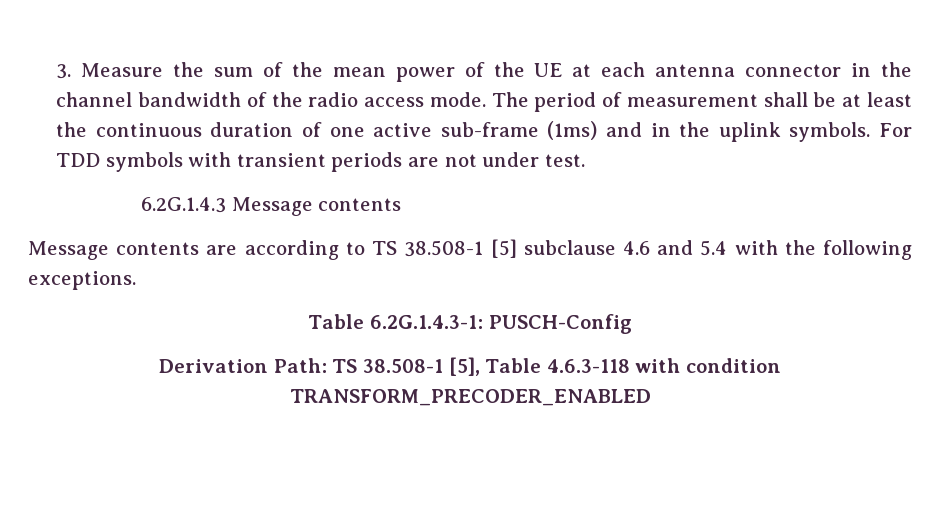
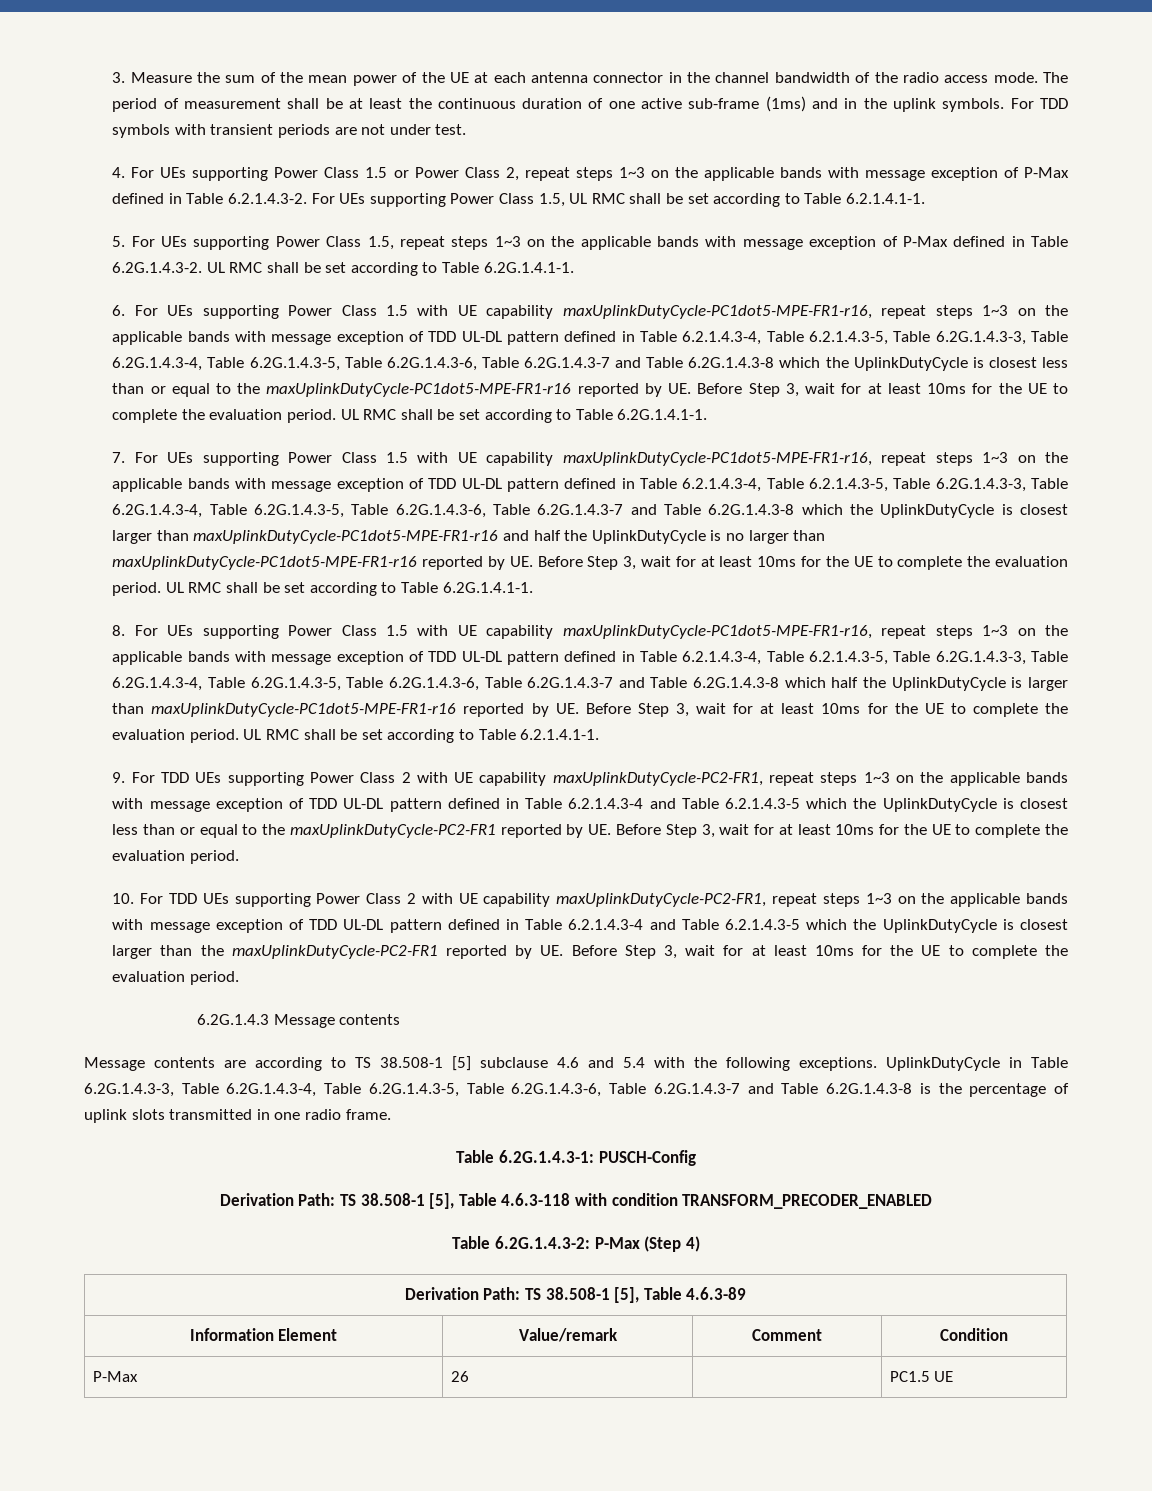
(585, 160) none -> [112,167,1069,181] [112,193,925,207] [112,236,1069,250] [112,262,574,276] [112,305,1068,319] [112,331,1068,345] [112,357,1068,371] [112,383,1069,397] [112,409,708,423] [112,452,1068,466] [112,478,1068,492] [112,504,1068,518] [112,530,826,544] [112,556,1068,570] [112,582,533,596] [112,625,1068,639] [112,651,1068,665] [112,677,1069,691] [112,703,1069,717] [112,729,600,743] [112,772,1068,786] [112,798,1068,812] [112,824,1068,838] [112,850,239,864] [112,893,1068,907] [112,919,1068,933] [112,945,1068,959] [112,971,239,985] // 4. For UEs supporting Power Class 1.5 or Power Class 2, repeat steps 1~3 on the applicable bands with message exception of P-Max defined in Table 6.2.1.4.3-2. For UEs supporting Power Class 1.5, UL RMC shall be set according to Table 6.2.1.4.1-1. // 5. For UEs supporting Power Class 1.5, repeat steps 1~3 on the applicable bands with message exception of P-Max defined in Table 6.2G.1.4.3-2. UL RMC shall be set according to Table 6.2G.1.4.1-1. // 6. For UEs supporting Power Class 1.5 with UE capability maxUplinkDutyCycle-PC1dot5-MPE-FR1-r16, repeat steps 1~3 on the applicable bands with message exception of TDD UL-DL pattern defined in Table 6.2.1.4.3-4, Table 6.2.1.4.3-5, Table 6.2G.1.4.3-3, Table 6.2G.1.4.3-4, Table 6.2G.1.4.3-5, Table 6.2G.1.4.3-6, Table 6.2G.1.4.3-7 and Table 6.2G.1.4.3-8 which the UplinkDutyCycle is closest less than or equal to the maxUplinkDutyCycle-PC1dot5-MPE-FR1-r16 reported by UE. Before Step 3, wait for at least 10ms for the UE to complete the evaluation period. UL RMC shall be set according to Table 6.2G.1.4.1-1. // 7. For UEs supporting Power Class 1.5 with UE capability maxUplinkDutyCycle-PC1dot5-MPE-FR1-r16, repeat steps 1~3 on the applicable bands with message exception of TDD UL-DL pattern defined in Table 6.2.1.4.3-4, Table 6.2.1.4.3-5, Table 6.2G.1.4.3-3, Table 6.2G.1.4.3-4, Table 6.2G.1.4.3-5, Table 6.2G.1.4.3-6, Table 6.2G.1.4.3-7 and Table 6.2G.1.4.3-8 which the UplinkDutyCycle is closest larger than maxUplinkDutyCycle-PC1dot5-MPE-FR1-r16 and half the UplinkDutyCycle is no larger than maxUplinkDutyCycle-PC1dot5-MPE-FR1-r16 reported by UE. Before Step 3, wait for at least 10ms for the UE to complete the evaluation period. UL RMC shall be set according to Table 6.2G.1.4.1-1. // 8. For UEs supporting Power Class 1.5 with UE capability maxUplinkDutyCycle-PC1dot5-MPE-FR1-r16, repeat steps 1~3 on the applicable bands with message exception of TDD UL-DL pattern defined in Table 6.2.1.4.3-4, Table 6.2.1.4.3-5, Table 6.2G.1.4.3-3, Table 6.2G.1.4.3-4, Table 6.2G.1.4.3-5, Table 6.2G.1.4.3-6, Table 6.2G.1.4.3-7 and Table 6.2G.1.4.3-8 which half the UplinkDutyCycle is larger than maxUplinkDutyCycle-PC1dot5-MPE-FR1-r16 reported by UE. Before Step 3, wait for at least 10ms for the UE to complete the evaluation period. UL RMC shall be set according to Table 6.2.1.4.1-1. // 9. For TDD UEs supporting Power Class 2 with UE capability maxUplinkDutyCycle-PC2-FR1, repeat steps 1~3 on the applicable bands with message exception of TDD UL-DL pattern defined in Table 6.2.1.4.3-4 and Table 6.2.1.4.3-5 which the UplinkDutyCycle is closest less than or equal to the maxUplinkDutyCycle-PC2-FR1 reported by UE. Before Step 3, wait for at least 10ms for the UE to complete the evaluation period. // 10. For TDD UEs supporting Power Class 2 with UE capability maxUplinkDutyCycle-PC2-FR1, repeat steps 1~3 on the applicable bands with message exception of TDD UL-DL pattern defined in Table 6.2.1.4.3-4 and Table 6.2.1.4.3-5 which the UplinkDutyCycle is closest larger than the maxUplinkDutyCycle-PC2-FR1 reported by UE. Before Step 3, wait for at least 10ms for the UE to complete the evaluation period.
(136, 280) none -> [886,1057,1068,1071] [84,1083,1070,1097] [84,1109,391,1123] UplinkDutyCycle in Table 6.2G.1.4.3-3, Table 6.2G.1.4.3-4, Table 6.2G.1.4.3-5, Table 6.2G.1.4.3-6, Table 6.2G.1.4.3-7 and Table 6.2G.1.4.3-8 is the percentage of uplink slots transmitted in one radio frame.
(651, 397) none -> [452,1236,700,1252] [404,1287,747,1303] [189,1328,338,1341] [518,1328,618,1342] [752,1329,822,1341] [940,1328,1008,1341] [92,1371,138,1382] [450,1371,469,1382] [889,1371,954,1382] // Table 6.2G.1.4.3-2: P-Max (Step 4) // Derivation Path: TS 38.508-1 [5], Table 4.6.3-89 // Information Element | Value/remark | Comment | Condition // P-Max | 26 | | PC1.5 UE

